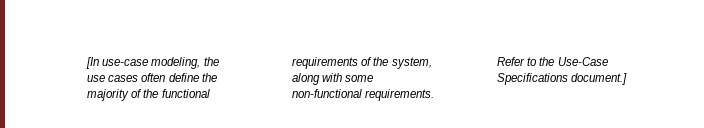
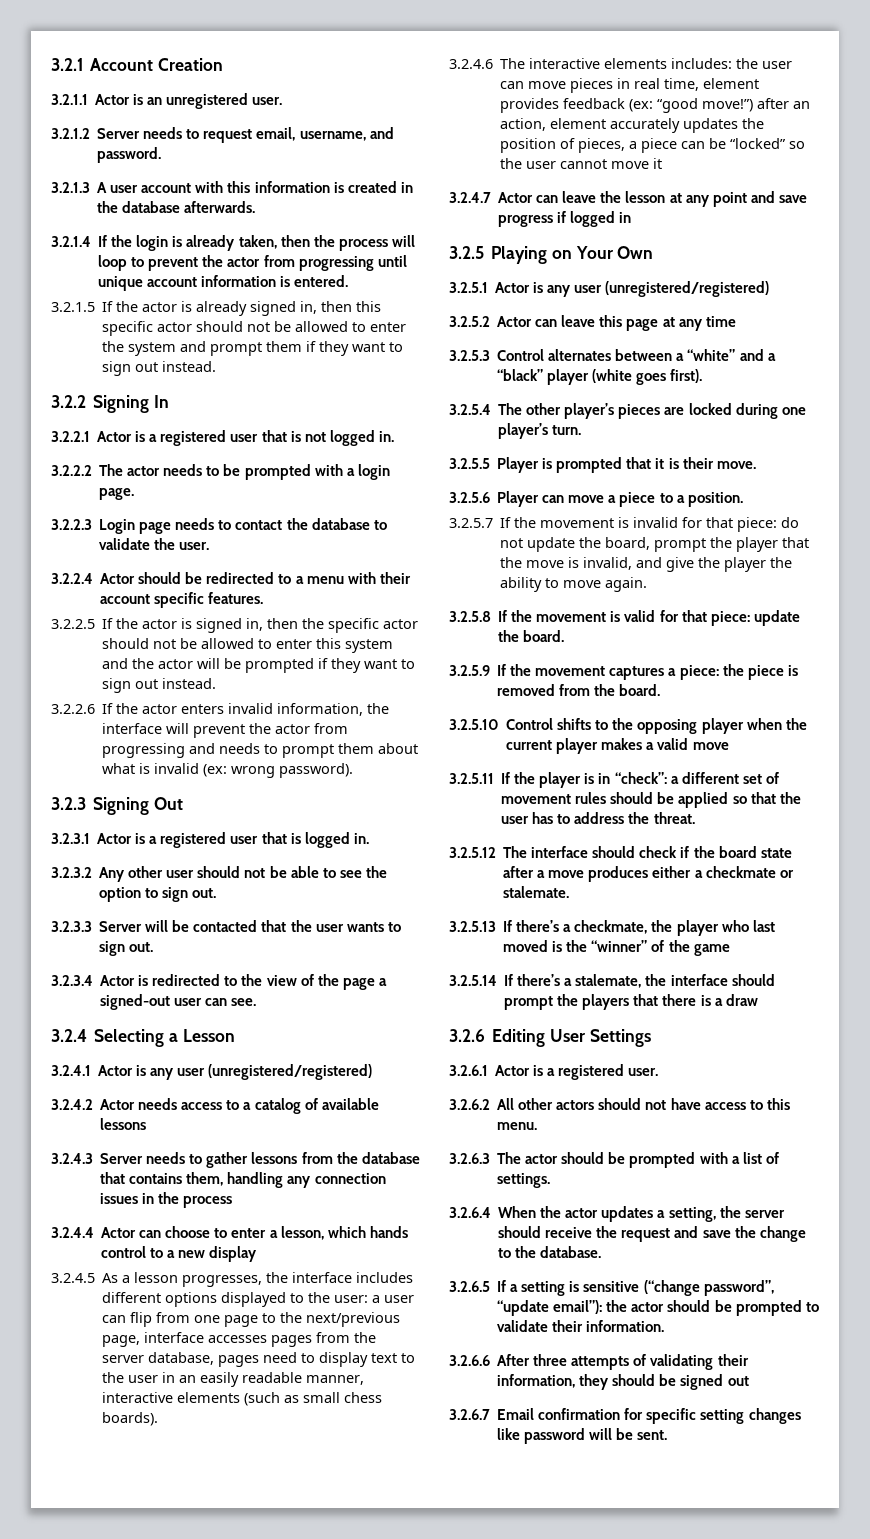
[86,57,219,69] [87,73,217,82] [87,89,210,101] [292,57,432,69] [292,73,374,85] [292,89,435,101] [497,57,608,66] [497,73,628,85] [In use-case modeling, the use cases often define the majority of the functional requirements of the system, along with some non-functional requirements. Refer to the Use-Case Specifications document.] -> [51,58,223,71] [51,93,283,109] [51,127,394,143] [97,147,162,163] [51,181,413,193] [97,201,256,213] [51,235,415,251] [98,255,407,271] [98,275,349,291] [51,301,382,316] [102,321,407,336] [102,341,404,356] [102,361,217,376] [51,395,169,413] [51,430,394,446] [51,464,390,480] [99,488,135,500] [51,518,387,534] [99,538,210,550] [51,572,411,584] [100,592,264,608] [51,618,419,633] [102,638,394,653] [102,658,416,673] [102,678,217,693] [51,703,390,716] [102,723,349,738] [102,743,419,758] [102,763,354,778] [51,797,183,815] [51,832,369,848] [51,866,387,882] [99,887,217,902] [51,920,401,932] [99,941,154,956] [51,974,387,990] [100,994,257,1010] [51,1029,235,1047] [51,1064,373,1080] [51,1098,379,1114] [100,1118,147,1130] [51,1152,420,1168] [100,1172,386,1188] [100,1192,233,1208] [51,1226,408,1240] [101,1246,258,1262] [51,1272,414,1287] [102,1292,415,1307] [102,1312,401,1327] [102,1332,377,1347] [102,1352,416,1367] [102,1372,365,1387] [102,1392,383,1406] [102,1412,159,1426] [449,58,793,69] [500,78,760,93] [500,98,811,113] [500,118,765,133] [500,138,806,153] [500,158,663,169] [449,191,807,207] [498,211,632,227] [449,246,654,264] [449,281,770,297] [449,315,736,331] [449,349,776,361] [497,369,703,385] [449,403,806,419] [498,423,582,439] [449,457,756,473] [449,491,743,507] [449,517,800,532] [500,537,810,552] [500,557,793,572] [500,577,648,592] [449,610,800,626] [498,630,565,642] [449,664,798,680] [497,684,661,696] [449,718,807,734] [506,738,729,754] [449,772,779,788] [501,792,801,808] [501,812,695,824] [449,846,792,858] [503,866,794,882] [503,886,570,898] [449,920,775,936] [503,940,730,956] [449,974,775,988] [504,994,758,1010] [449,1029,651,1047] [449,1064,659,1080] [449,1098,790,1110] [497,1122,538,1130] [449,1152,779,1168] [497,1173,551,1188] [449,1206,785,1222] [498,1226,806,1242] [498,1246,602,1258] [449,1280,774,1296] [497,1300,819,1316] [497,1320,665,1332] [449,1354,749,1370] [497,1374,749,1390] [449,1408,801,1424] [497,1428,668,1444] 3.2.1 Account Creation // 3.2.1.1 Actor is an unregistered user. // 3.2.1.2 Server needs to request email, username, and password. // 3.2.1.3 A user account with this information is created in the database afterwards. // 3.2.1.4 If the login is already taken, then the process will loop to prevent the actor from progressing until unique account information is entered. // 3.2.1.5 If the actor is already signed in, then this specific actor should not be allowed to enter the system and prompt them if they want to sign out instead. // 3.2.2 Signing In // 3.2.2.1 Actor is a registered user that is not logged in. // 3.2.2.2 The actor needs to be prompted with a login page. // 3.2.2.3 Login page needs to contact the database to validate the user. // 3.2.2.4 Actor should be redirected to a menu with their account specific features. // 3.2.2.5 If the actor is signed in, then the specific actor should not be allowed to enter this system and the actor will be prompted if they want to sign out instead. // 3.2.2.6 If the actor enters invalid information, the interface will prevent the actor from progressing and needs to prompt them about what is invalid (ex: wrong password). // 3.2.3 Signing Out // 3.2.3.1 Actor is a registered user that is logged in. // 3.2.3.2 Any other user should not be able to see the option to sign out. // 3.2.3.3 Server will be contacted that the user wants to sign out. // 3.2.3.4 Actor is redirected to the view of the page a signed-out user can see. // 3.2.4 Selecting a Lesson // 3.2.4.1 Actor is any user (unregistered/registered) // 3.2.4.2 Actor needs access to a catalog of available lessons // 3.2.4.3 Server needs to gather lessons from the database that contains them, handling any connection issues in the process // 3.2.4.4 Actor can choose to enter a lesson, which hands control to a new display // 3.2.4.5 As a lesson progresses, the interface includes different options displayed to the user: a user can flip from one page to the next/previous page, interface accesses pages from the server database, pages need to display text to the user in an easily readable manner, interactive elements (such as small chess boards). // 3.2.4.6 The interactive elements includes: the user can move pieces in real time, element provides feedback (ex: “good move!”) after an action, element accurately updates the position of pieces, a piece can be “locked” so the user cannot move it // 3.2.4.7 Actor can leave the lesson at any point and save progress if logged in // 3.2.5 Playing on Your Own // 3.2.5.1 Actor is any user (unregistered/registered) // 3.2.5.2 Actor can leave this page at any time // 3.2.5.3 Control alternates between a “white” and a “black” player (white goes first). // 3.2.5.4 The other player’s pieces are locked during one player’s turn. // 3.2.5.5 Player is prompted that it is their move. // 3.2.5.6 Player can move a piece to a position. // 3.2.5.7 If the movement is invalid for that piece: do not update the board, prompt the player that the move is invalid, and give the player the ability to move again. // 3.2.5.8 If the movement is valid for that piece: update the board. // 3.2.5.9 If the movement captures a piece: the piece is removed from the board. // 3.2.5.10 Control shifts to the opposing player when the current player makes a valid move // 3.2.5.11 If the player is in “check”: a different set of movement rules should be applied so that the user has to address the threat. // 3.2.5.12 The interface should check if the board state after a move produces either a checkmate or stalemate. // 3.2.5.13 If there’s a checkmate, the player who last moved is the “winner” of the game // 3.2.5.14 If there’s a stalemate, the interface should prompt the players that there is a draw // 3.2.6 Editing User Settings // 3.2.6.1 Actor is a registered user. // 3.2.6.2 All other actors should not have access to this menu. // 3.2.6.3 The actor should be prompted with a list of settings. // 3.2.6.4 When the actor updates a setting, the server should receive the request and save the change to the database. // 3.2.6.5 If a setting is sensitive (“change password”, “update email”): the actor should be prompted to validate their information. // 3.2.6.6 After three attempts of validating their information, they should be signed out // 3.2.6.7 Email confirmation for specific setting changes like password will be sent.

